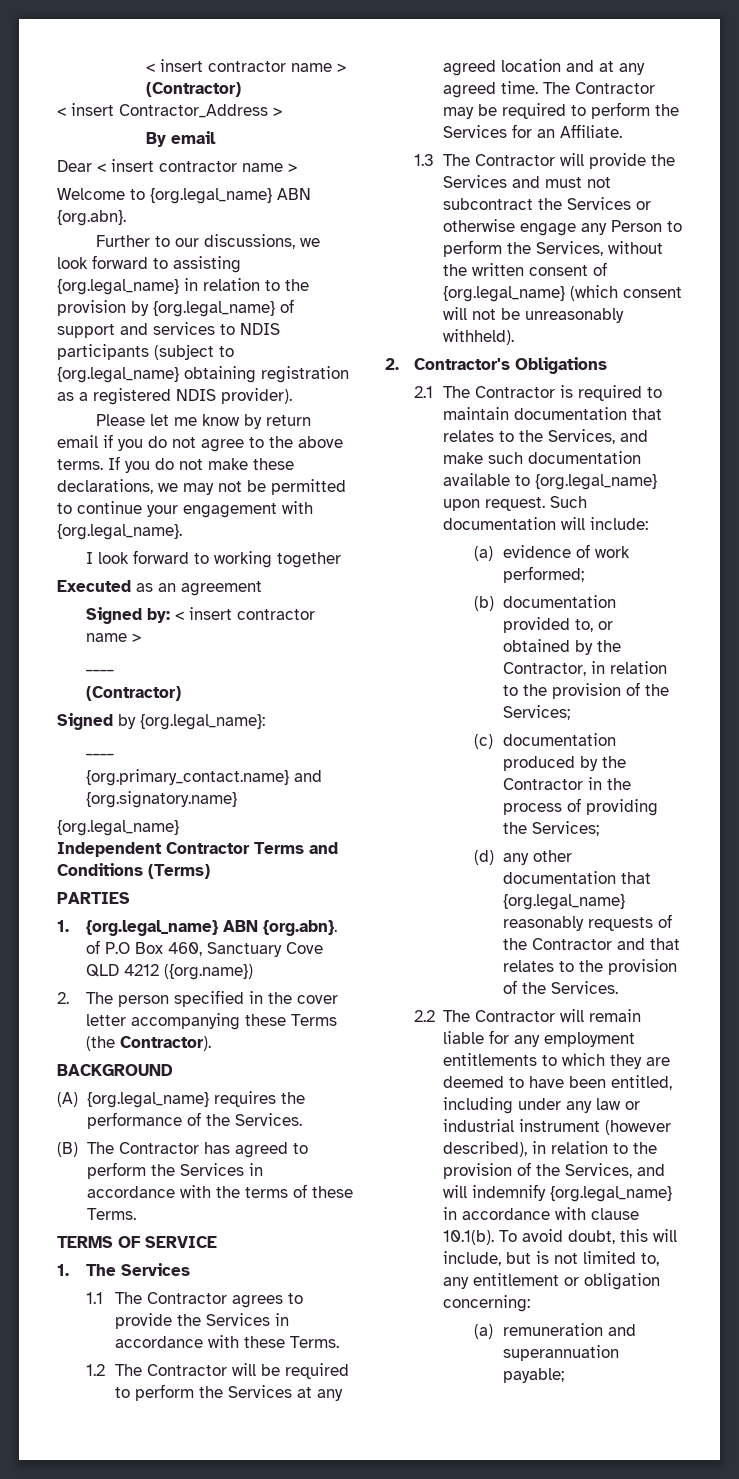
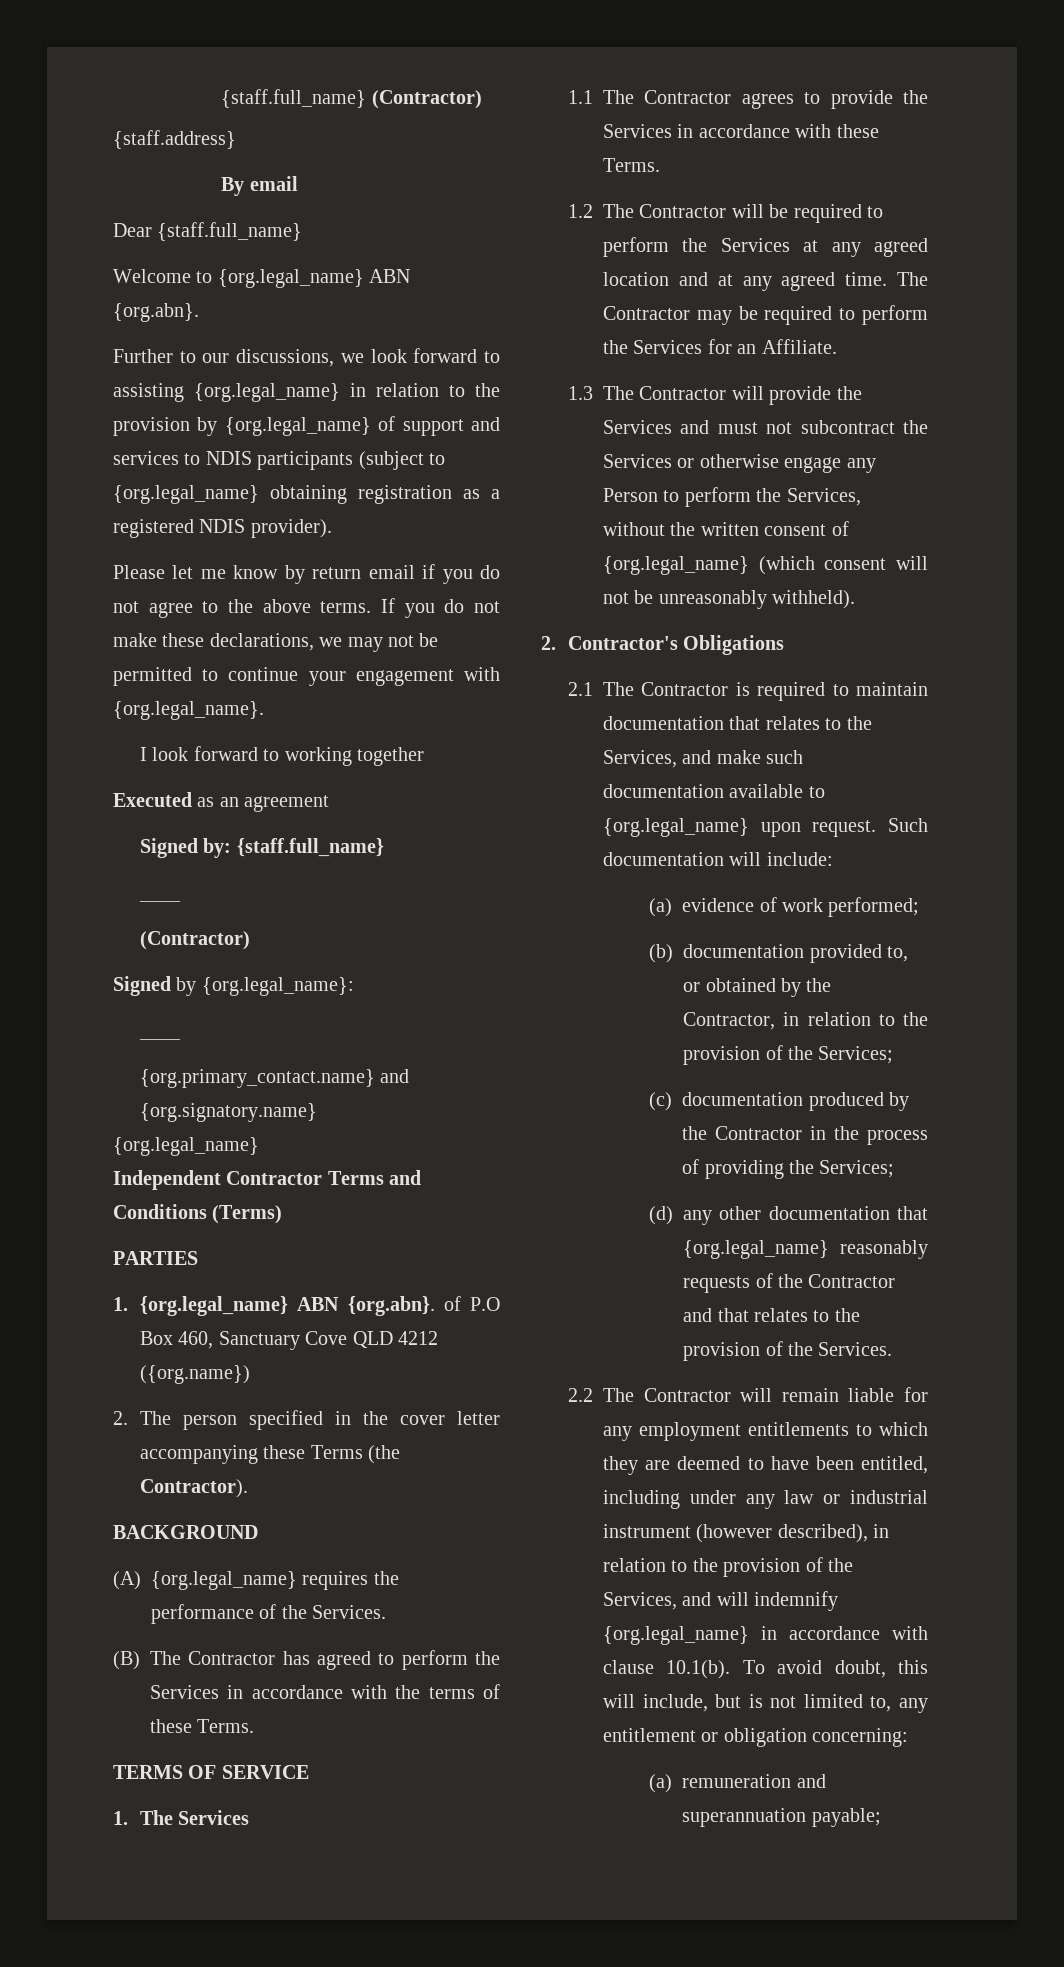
[146,59,347,72] [146,82,242,97] [57,103,282,118] [146,131,217,147] [57,159,297,172] < insert contractor name > (Contractor) // < insert Contractor_Address > // By email // Dear < insert contractor name > -> [221,89,482,109] [113,130,236,149] [221,176,298,196] [113,222,303,241] {staff.full_name} (Contractor) // {staff.address} // By email // Dear {staff.full_name}
[174,607,315,620] [85,633,141,642] < insert contractor name > -> [236,838,384,857] {staff.full_name}

